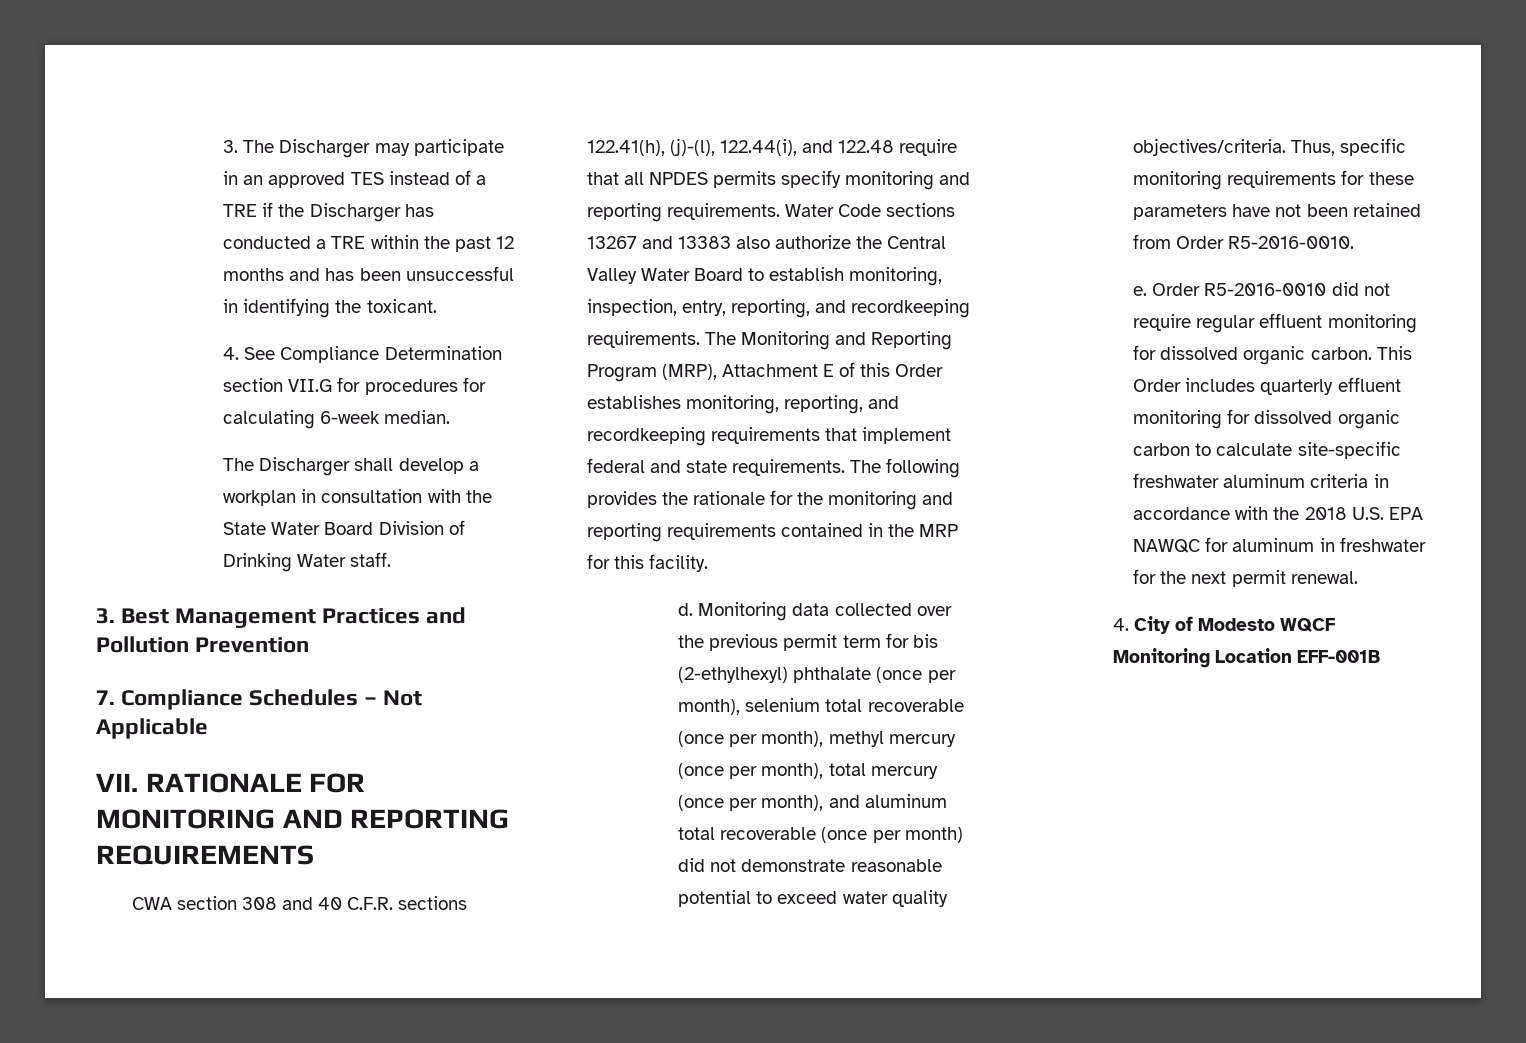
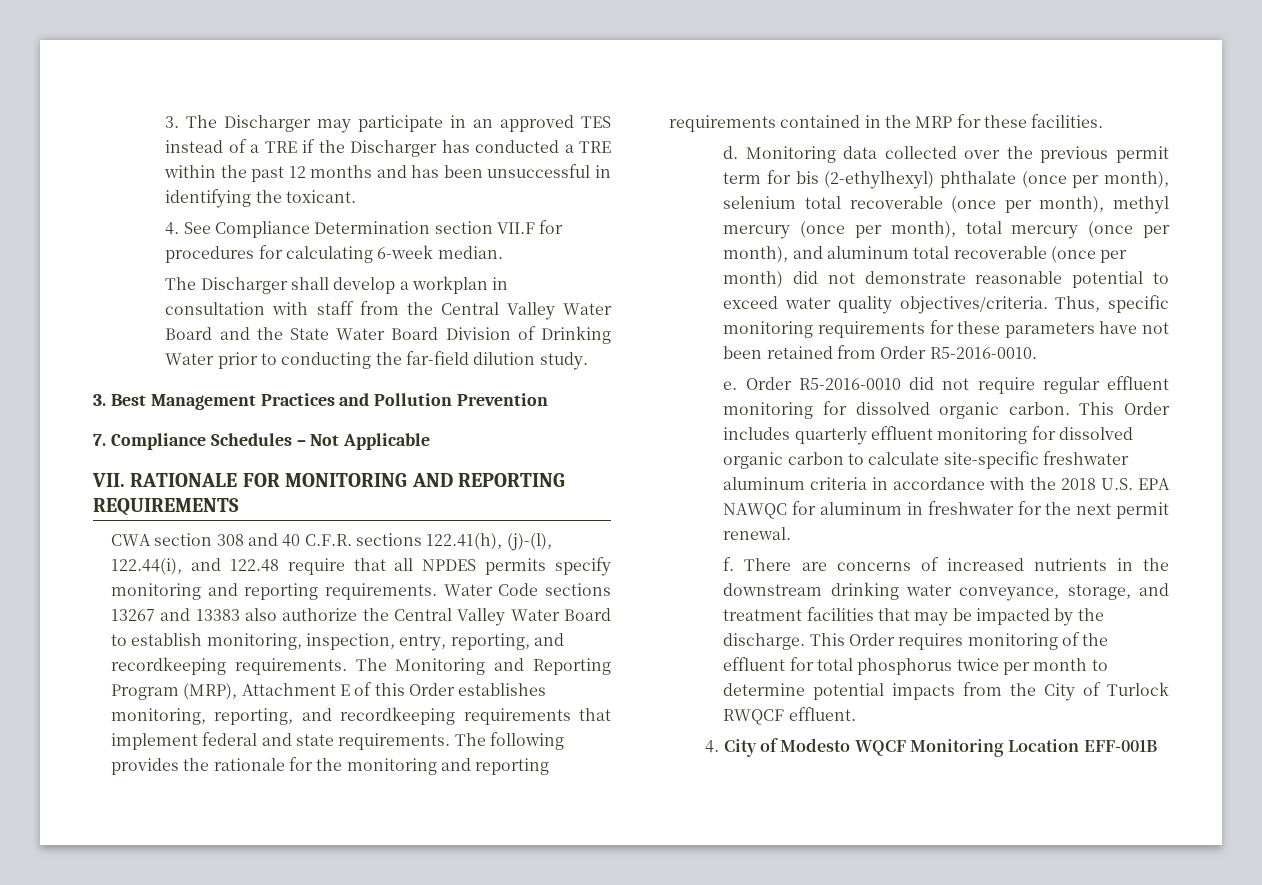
[288,379,333,392] VII.G -> [496,222,535,234] VII.F
(461, 496) none -> [316,301,612,320] [165,327,250,340] staff from the Central Valley Water Board and
[350,552,392,567] staff. -> [217,351,588,370] prior to conducting the far-field dilution study.
[613,554,708,572] this facility. -> [984,114,1104,128] these facilities.
(1358, 577) none -> [723,557,1169,571] [723,582,1169,601] [723,607,1104,626] [723,632,1109,650] [723,657,1108,675] [723,682,1169,701] [723,707,856,725] // f. There are concerns of increased nutrients in the downstream drinking water conveyance, storage, and treatment facilities that may be impacted by the discharge. This Order requires monitoring of the effluent for total phosphorus twice per month to determine potential impacts from the City of Turlock RWQCF effluent.

